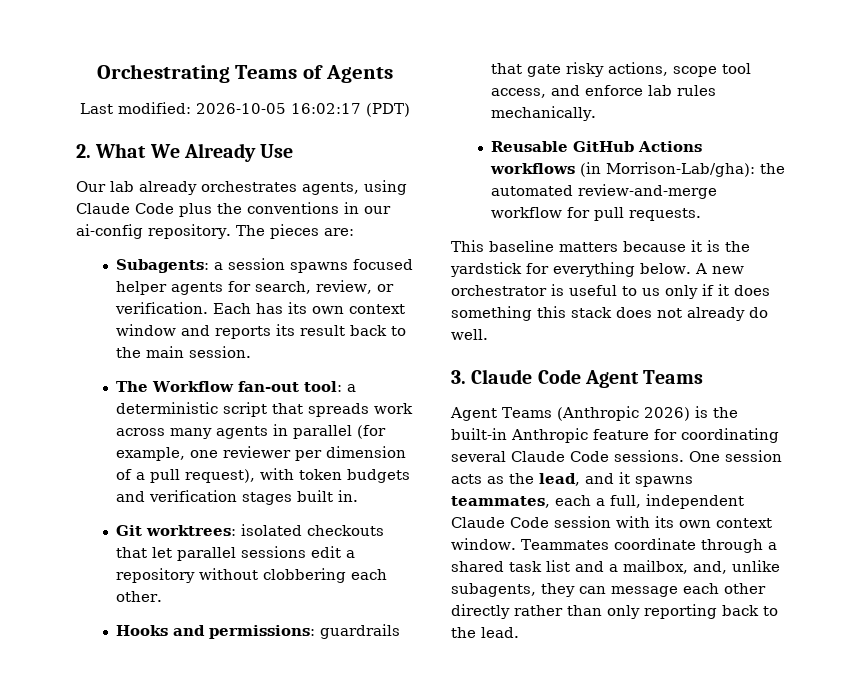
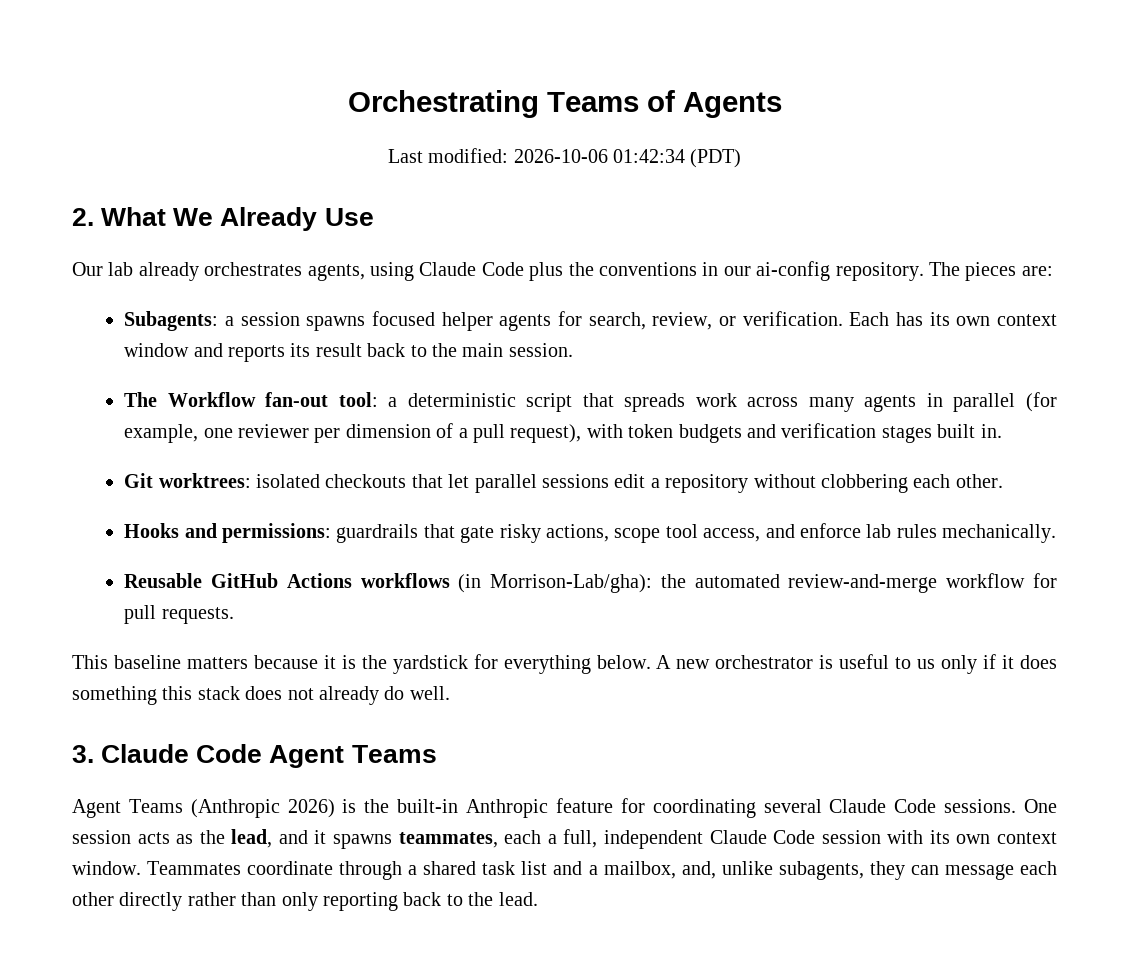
[195,103,361,114] 2026-10-05 16:02:17 -> [513,149,685,163] 2026-10-06 01:42:34

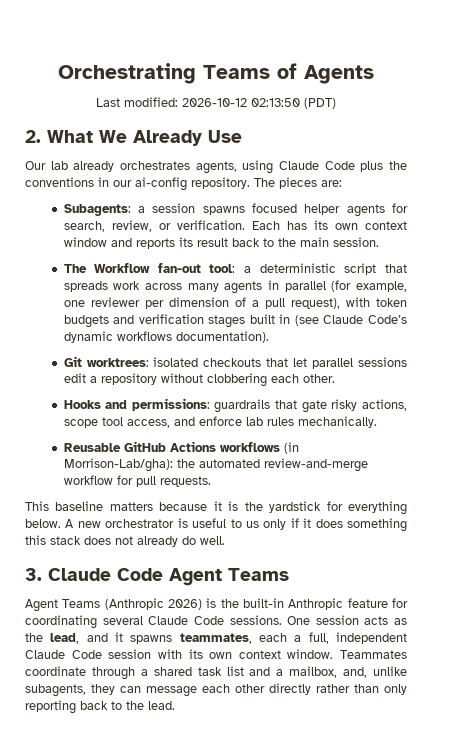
[513,149,685,163] 2026-10-06 01:42:34 -> [182,98,300,107] 2026-10-12 02:13:50
[980,424,1002,438] in. -> [279,314,408,326] [63,331,269,343] in (see Claude Code’s dynamic workflows documentation).

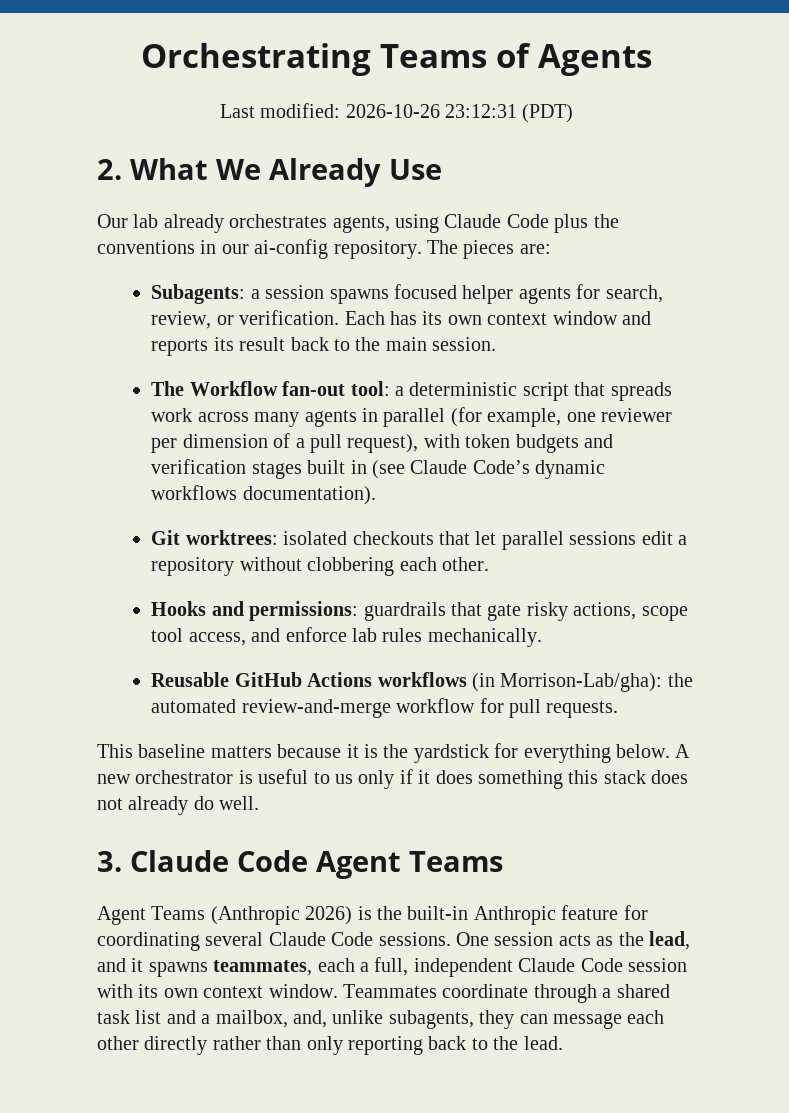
[182,98,300,107] 2026-10-12 02:13:50 -> [345,104,517,118] 2026-10-26 23:12:31

